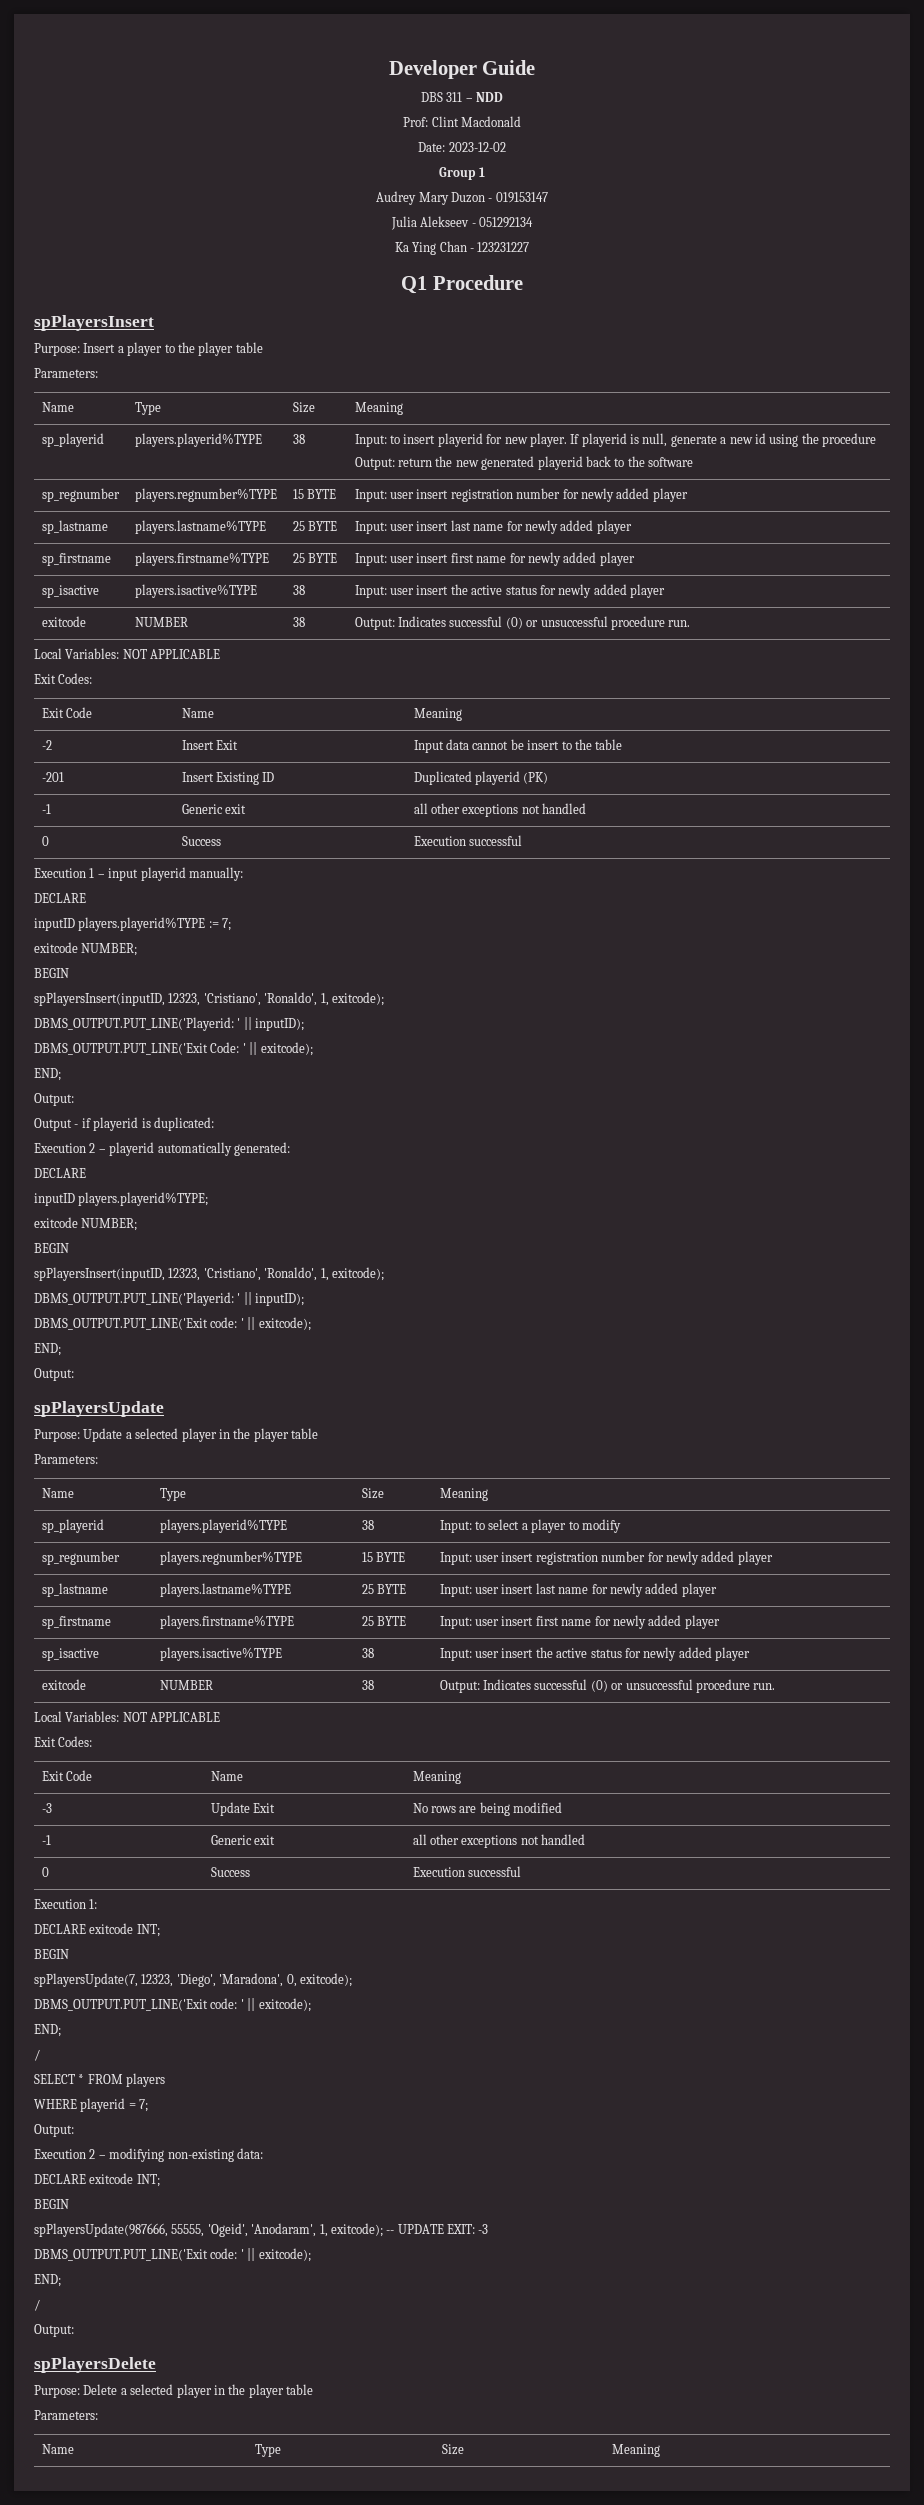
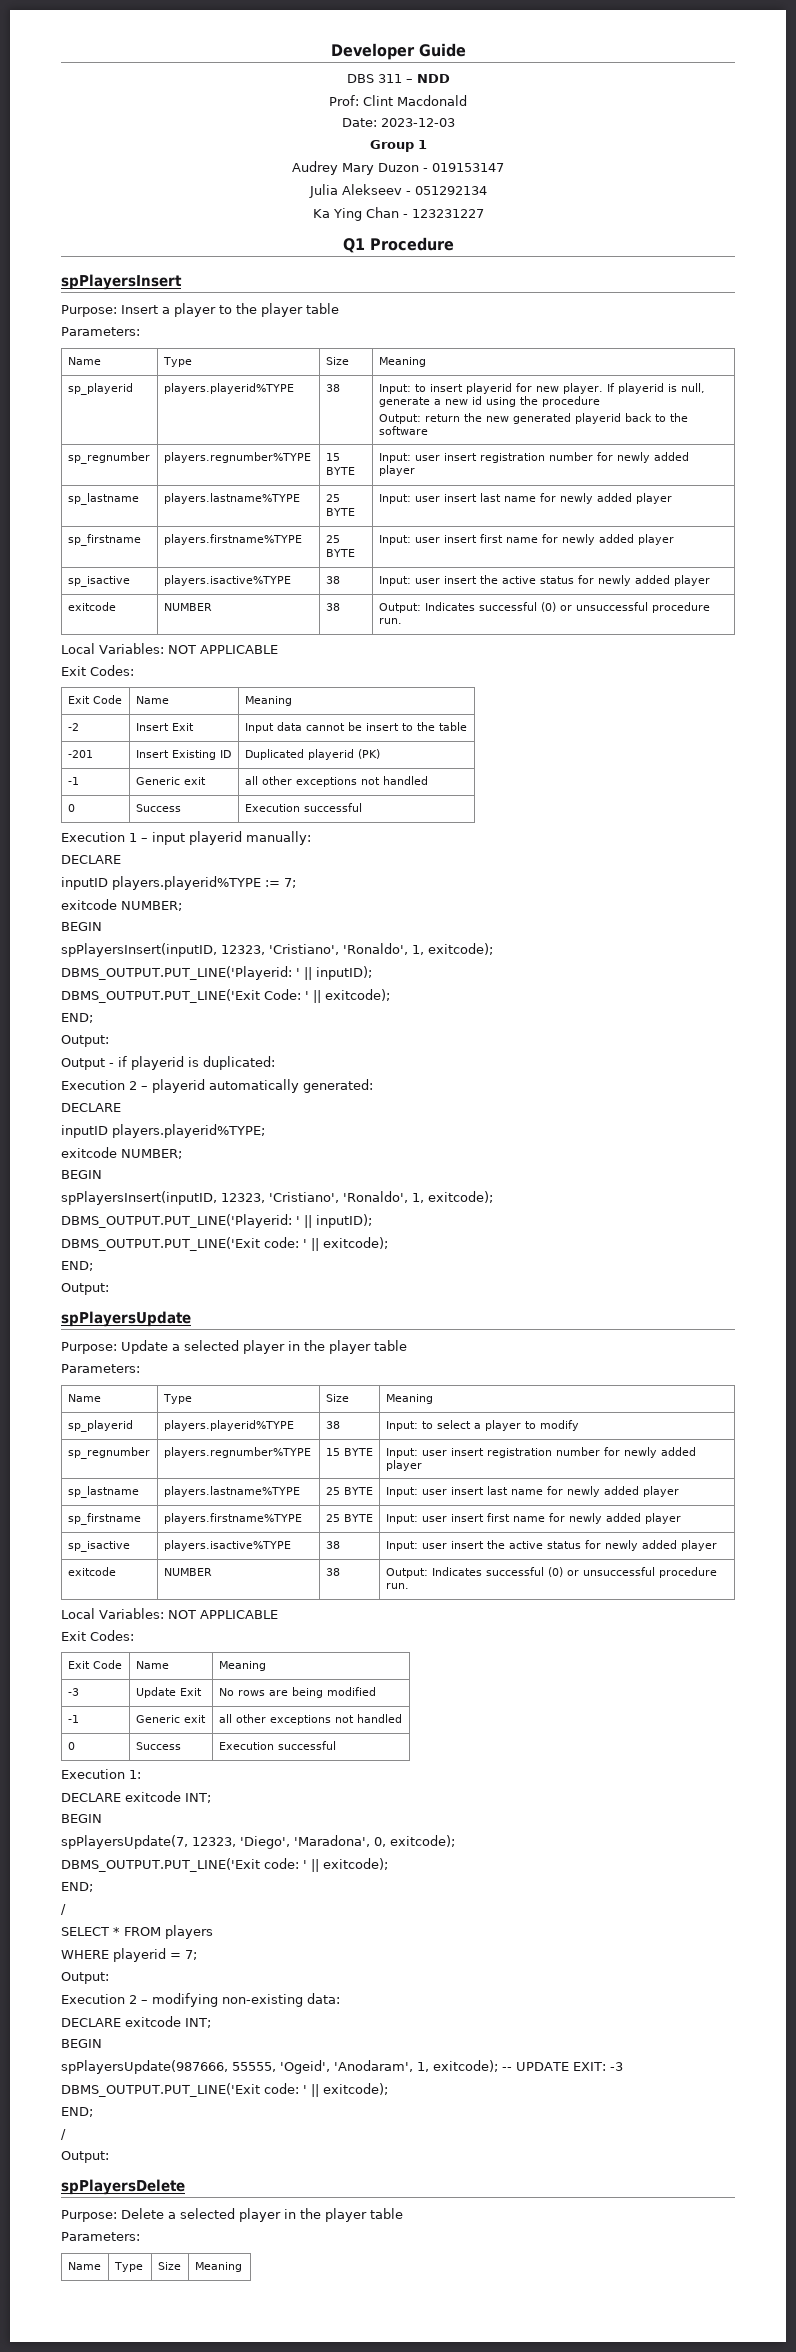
[448,142,506,152] 2023-12-02 -> [380,118,455,127] 2023-12-03

